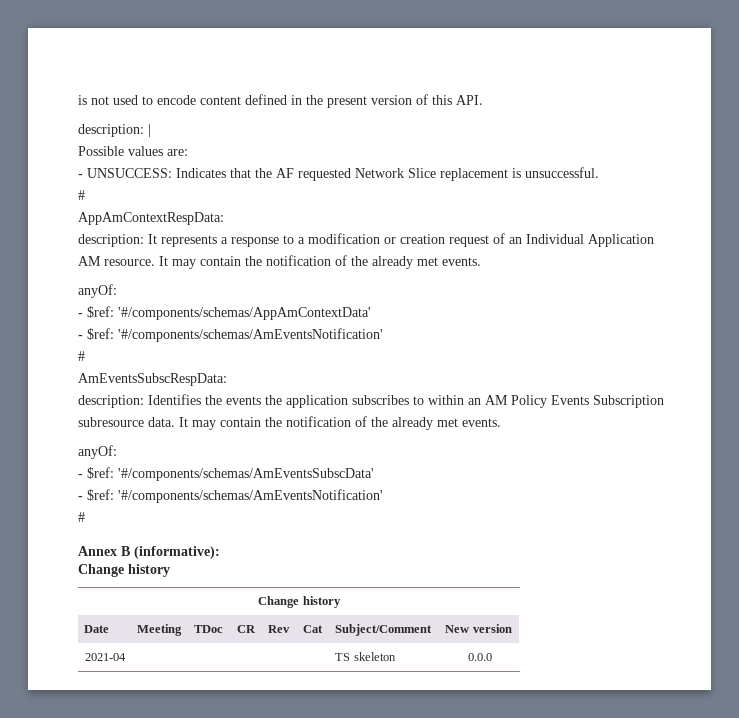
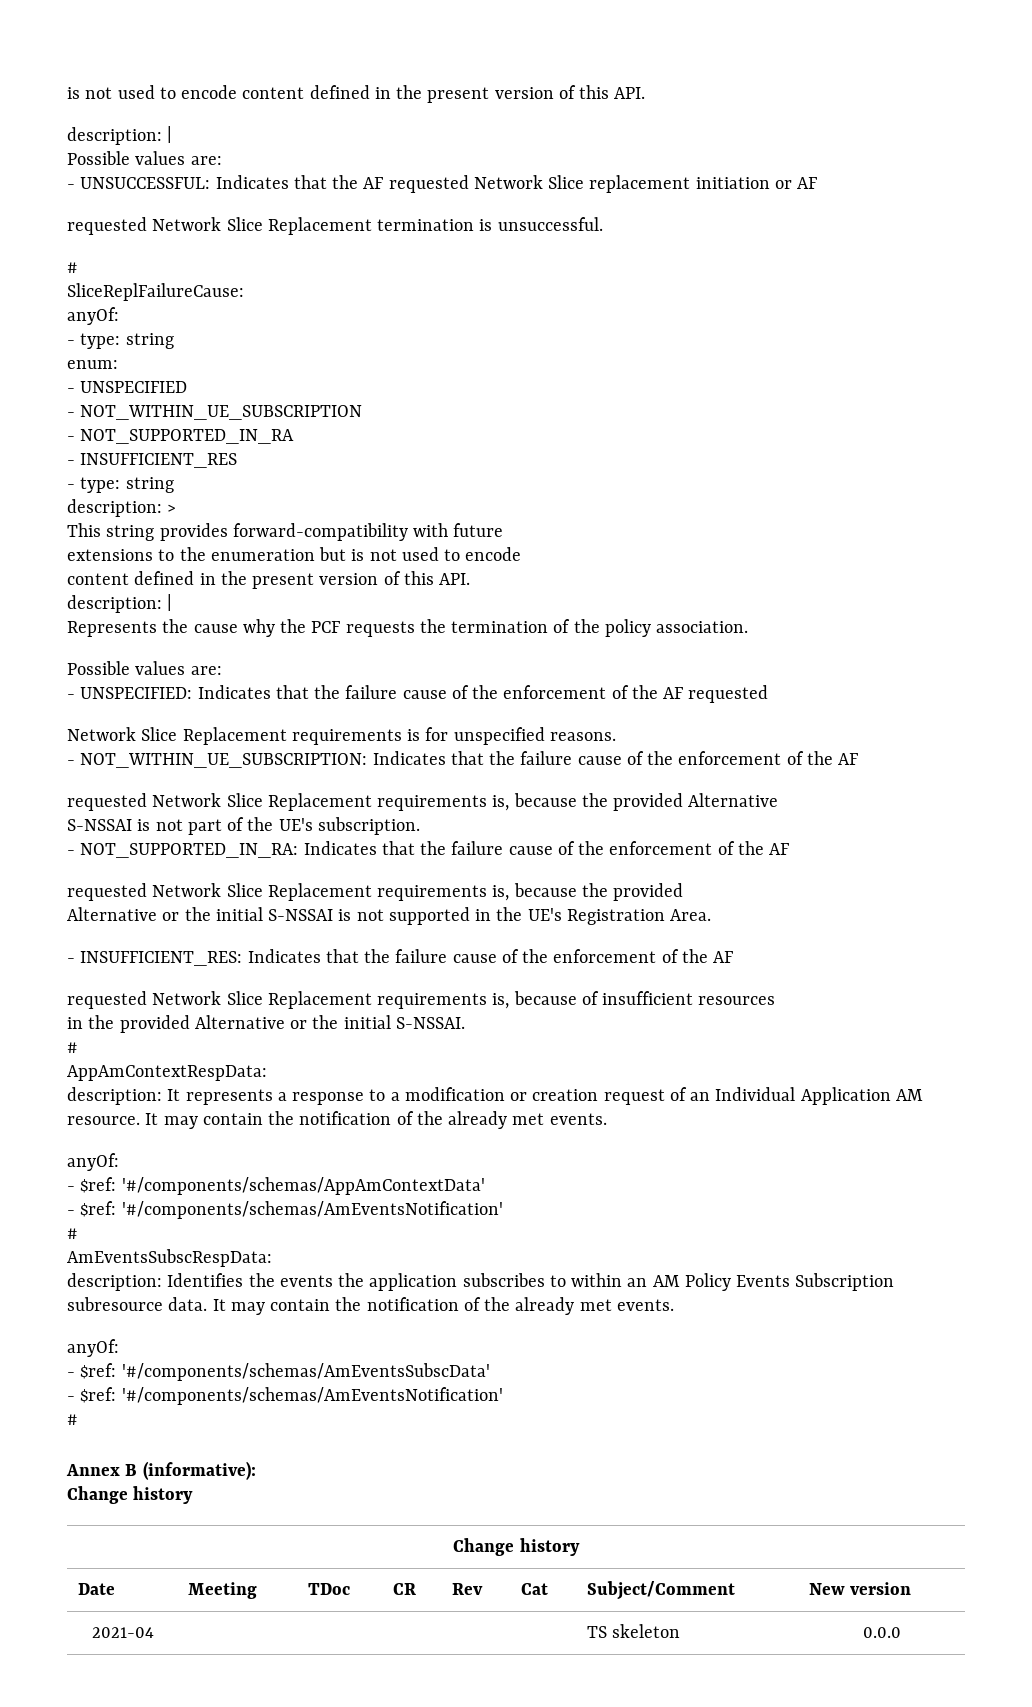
[87,168,172,178] UNSUCCESS: -> [80,177,211,189] UNSUCCESSFUL:
[512,167,599,178] is unsuccessful. -> [695,177,818,189] [67,217,603,235] [67,262,78,273] [67,283,244,301] [67,307,119,325] [67,333,174,349] [67,360,118,369] [67,381,188,393] [67,405,363,420] [67,429,295,444] [67,453,238,468] [67,477,174,493] [67,499,177,517] [67,523,504,541] [67,547,522,561] [67,571,471,589] [67,594,173,613] [67,619,749,637] [67,661,222,675] [67,685,769,703] [67,727,616,745] [67,751,859,768] [67,793,779,811] [67,817,420,835] [67,841,790,858] [67,883,684,901] [67,907,712,925] [67,949,734,966] [67,991,776,1009] [67,1015,465,1033] initiation or AF // requested Network Slice Replacement termination is unsuccessful. // # // SliceReplFailureCause: // anyOf: // - type: string // enum: // - UNSPECIFIED // - NOT_WITHIN_UE_SUBSCRIPTION // - NOT_SUPPORTED_IN_RA // - INSUFFICIENT_RES // - type: string // description: > // This string provides forward-compatibility with future // extensions to the enumeration but is not used to encode // content defined in the present version of this API. // description: | // Represents the cause why the PCF requests the termination of the policy association. // Possible values are: // - UNSPECIFIED: Indicates that the failure cause of the enforcement of the AF requested // Network Slice Replacement requirements is for unspecified reasons. // - NOT_WITHIN_UE_SUBSCRIPTION: Indicates that the failure cause of the enforcement of the AF // requested Network Slice Replacement requirements is, because the provided Alternative // S-NSSAI is not part of the UE's subscription. // - NOT_SUPPORTED_IN_RA: Indicates that the failure cause of the enforcement of the AF // requested Network Slice Replacement requirements is, because the provided // Alternative or the initial S-NSSAI is not supported in the UE's Registration Area. // - INSUFFICIENT_RES: Indicates that the failure cause of the enforcement of the AF // requested Network Slice Replacement requirements is, because of insufficient resources // in the provided Alternative or the initial S-NSSAI.

